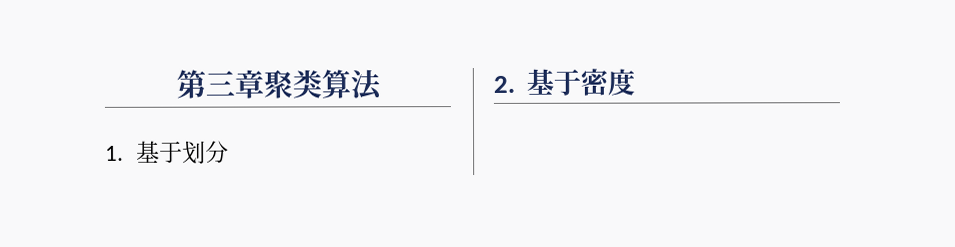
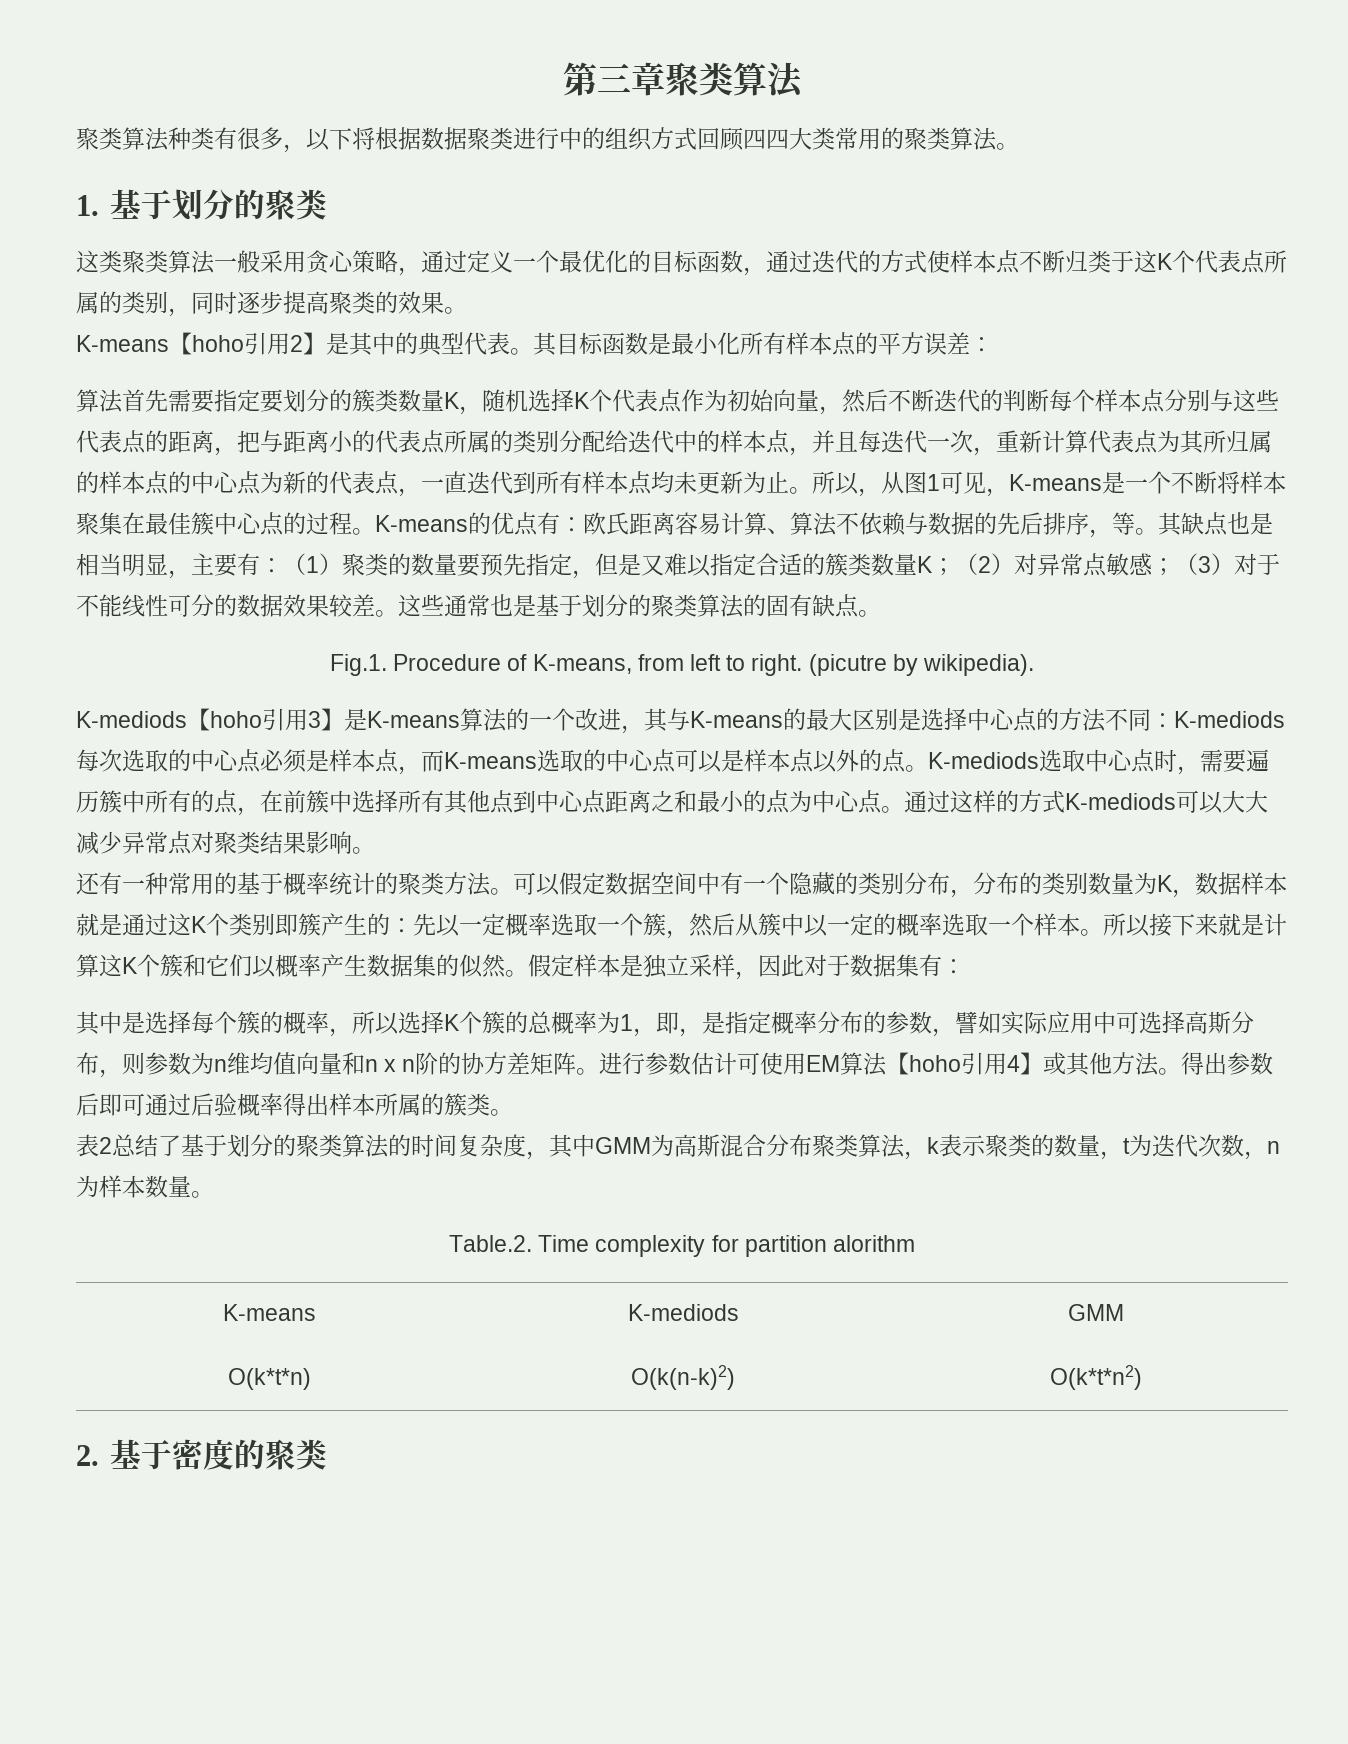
[105,140,230,164] 1.基于划分 -> [76,127,1019,153] [76,189,328,221] [76,250,1287,276] [76,291,467,317] [76,332,993,356] [76,389,1279,415] [76,430,1272,456] [76,471,1286,497] [76,512,1273,538] [76,553,1280,579] [76,594,881,618] [329,654,1035,676] [76,708,1285,734] [76,749,1269,775] [76,790,1268,816] [76,831,375,855] [76,872,1287,898] [76,913,1287,939] [76,954,965,980] [76,1011,1254,1037] [76,1052,1274,1078] [76,1093,513,1116] [76,1134,1280,1160] [76,1175,214,1198] [448,1235,916,1257] [222,1304,316,1321] [627,1304,739,1321] [1068,1304,1124,1321] [227,1368,311,1390] [631,1365,736,1390] [1050,1365,1142,1390] 聚类算法种类有很多，以下将根据数据聚类进行中的组织方式回顾四四大类常用的聚类算法。 // 1.基于划分的聚类 // 这类聚类算法一般采用贪心策略，通过定义一个最优化的目标函数，通过迭代的方式使样本点不断归类于这K个代表点所属的类别，同时逐步提高聚类的效果。 // K-means【hoho引用2】是其中的典型代表。其目标函数是最小化所有样本点的平方误差： // 算法首先需要指定要划分的簇类数量K，随机选择K个代表点作为初始向量，然后不断迭代的判断每个样本点分别与这些代表点的距离，把与距离小的代表点所属的类别分配给迭代中的样本点，并且每迭代一次，重新计算代表点为其所归属的样本点的中心点为新的代表点，一直迭代到所有样本点均未更新为止。所以，从图1可见，K-means是一个不断将样本聚集在最佳簇中心点的过程。K-means的优点有：欧氏距离容易计算、算法不依赖与数据的先后排序，等。其缺点也是相当明显，主要有：（1）聚类的数量要预先指定，但是又难以指定合适的簇类数量K；（2）对异常点敏感；（3）对于不能线性可分的数据效果较差。这些通常也是基于划分的聚类算法的固有缺点。 // Fig.1. Procedure of K-means, from left to right. (picutre by wikipedia). // K-mediods【hoho引用3】是K-means算法的一个改进，其与K-means的最大区别是选择中心点的方法不同：K-mediods每次选取的中心点必须是样本点，而K-means选取的中心点可以是样本点以外的点。K-mediods选取中心点时，需要遍历簇中所有的点，在前簇中选择所有其他点到中心点距离之和最小的点为中心点。通过这样的方式K-mediods可以大大减少异常点对聚类结果影响。 // 还有一种常用的基于概率统计的聚类方法。可以假定数据空间中有一个隐藏的类别分布，分布的类别数量为K，数据样本就是通过这K个类别即簇产生的：先以一定概率选取一个簇，然后从簇中以一定的概率选取一个样本。所以接下来就是计算这K个簇和它们以概率产生数据集的似然。假定样本是独立采样，因此对于数据集有： // 其中是选择每个簇的概率，所以选择K个簇的总概率为1，即，是指定概率分布的参数，譬如实际应用中可选择高斯分布，则参数为n维均值向量和n x n阶的协方差矩阵。进行参数估计可使用EM算法【hoho引用4】或其他方法。得出参数后即可通过后验概率得出样本所属的簇类。 // 表2总结了基于划分的聚类算法的时间复杂度，其中GMM为高斯混合分布聚类算法，k表示聚类的数量，t为迭代次数，n为样本数量。 // Table.2. Time complexity for partition alorithm // K-means | K-mediods | GMM // O(k*t*n) | O(k(n-k)2) | O(k*t*n2)
(635, 82) none -> [234,1439,328,1470] 的聚类

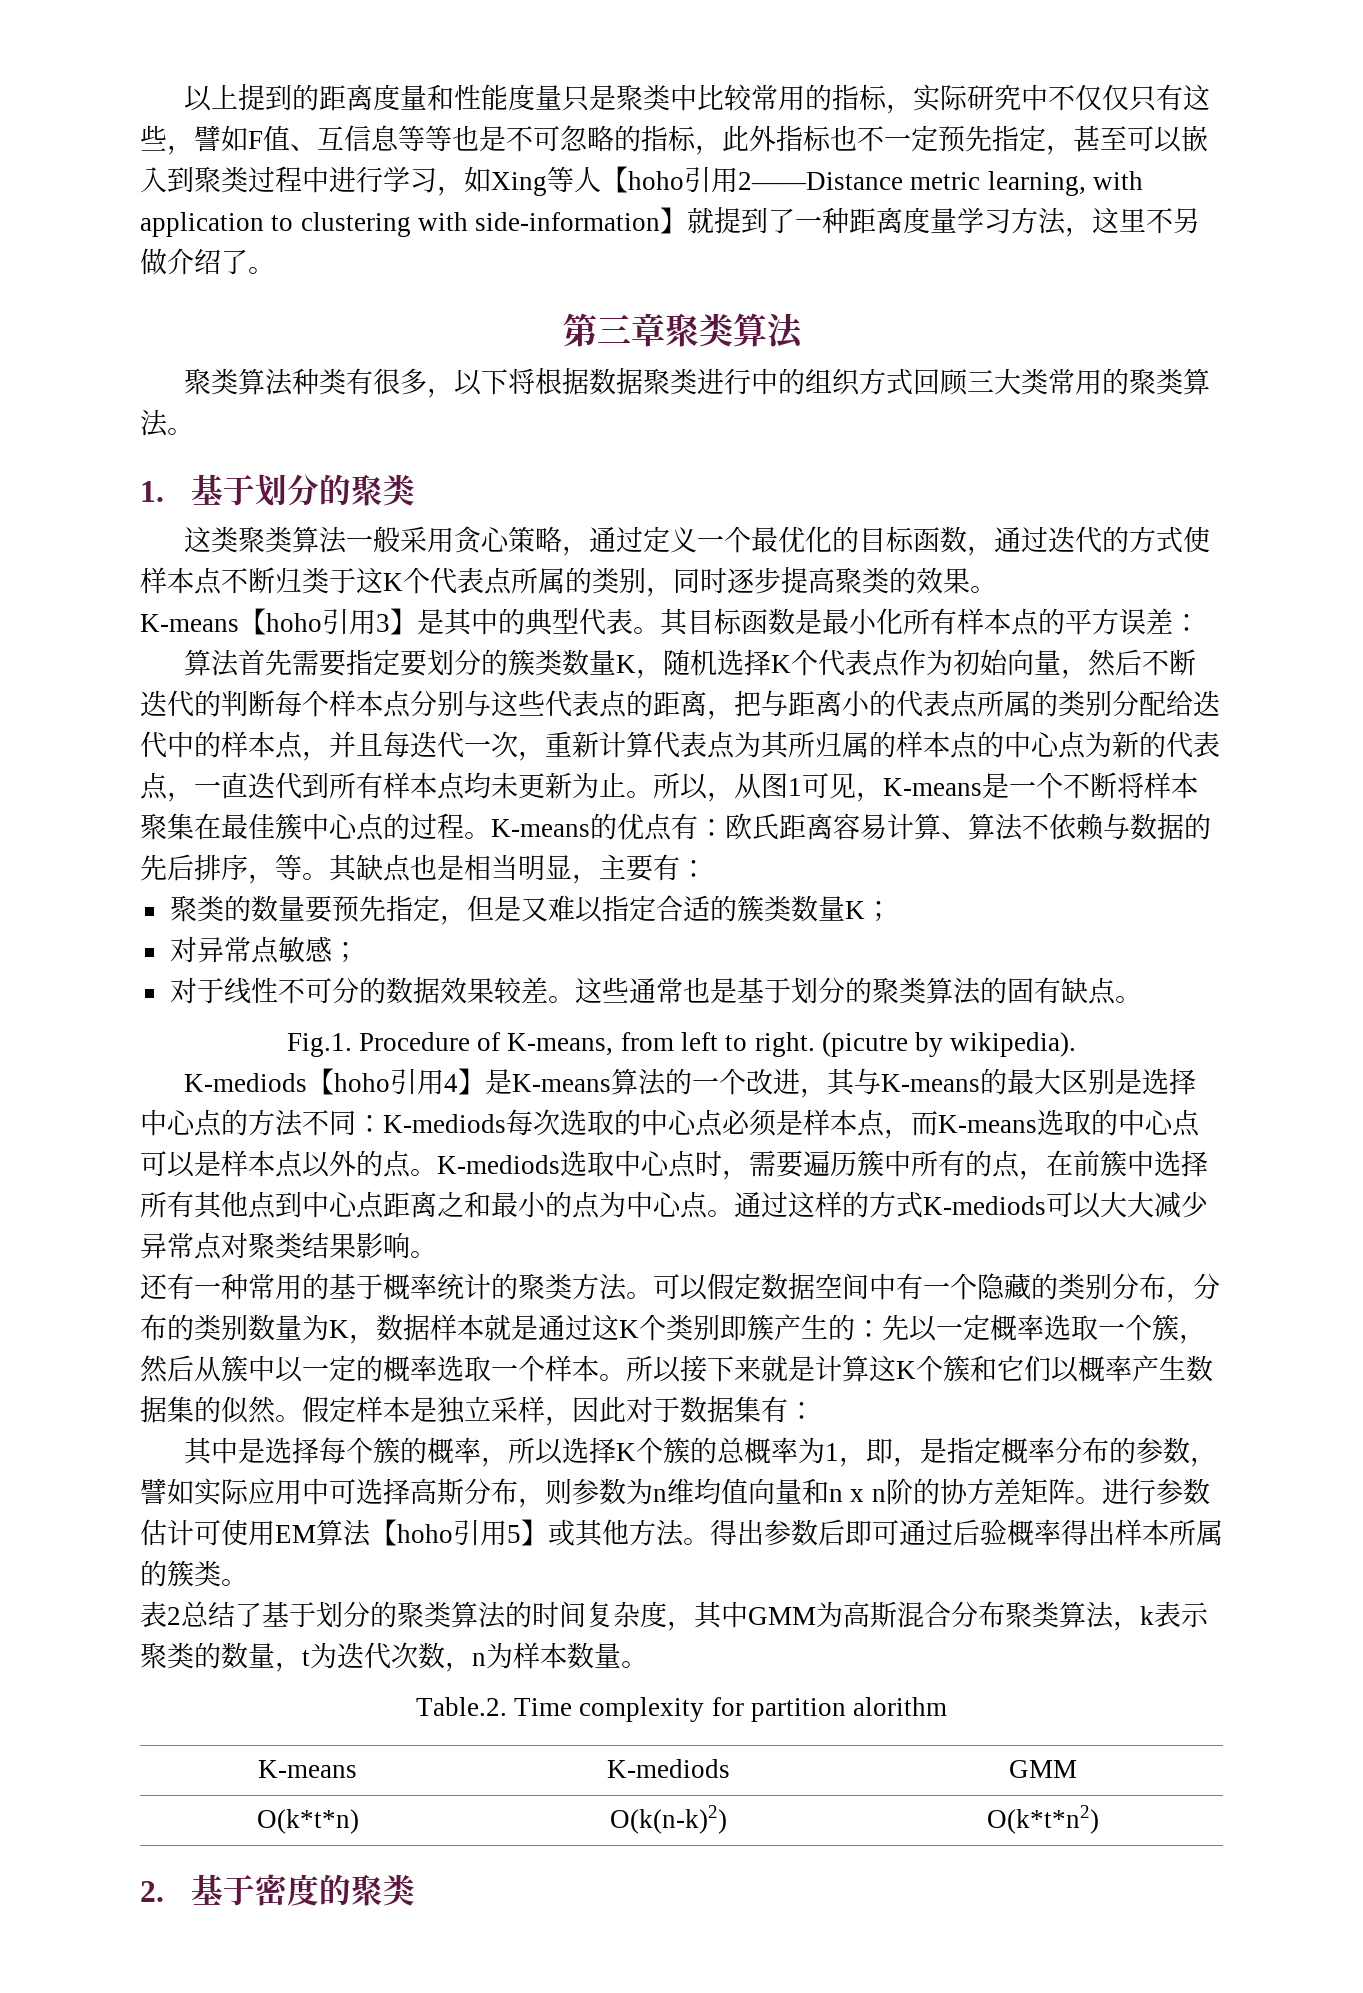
(563, 79) none -> [184,84,1211,114] [140,125,1208,155] [140,166,1143,196] [140,207,1201,237] [140,248,275,275] 以上提到的距离度量和性能度量只是聚类中比较常用的指标，实际研究中不仅仅只有这些，譬如F值、互信息等等也是不可忽略的指标，此外指标也不一定预先指定，甚至可以嵌入到聚类过程中进行学习，如Xing等人【hoho引用2——Distance metric learning, with application to clustering with side-information】就提到了一种距离度量学习方法，这里不另做介绍了。 //
[743,129,789,149] 四四 -> [967,370,995,392] 三
[290,335,303,352] 2 -> [376,614,390,632] 3
[283,553,342,575] （1） -> (707, 869) //
[955,553,1014,575] （2） -> (892, 911) //
[1175,553,1280,575] [76,594,168,617] （3）对于不能线性 -> [169,977,305,1004] // 对于线性不
[308,711,321,728] 3 -> [444,1074,459,1092] 4
[1007,1055,1021,1072] 4 -> [507,1525,521,1543] 5

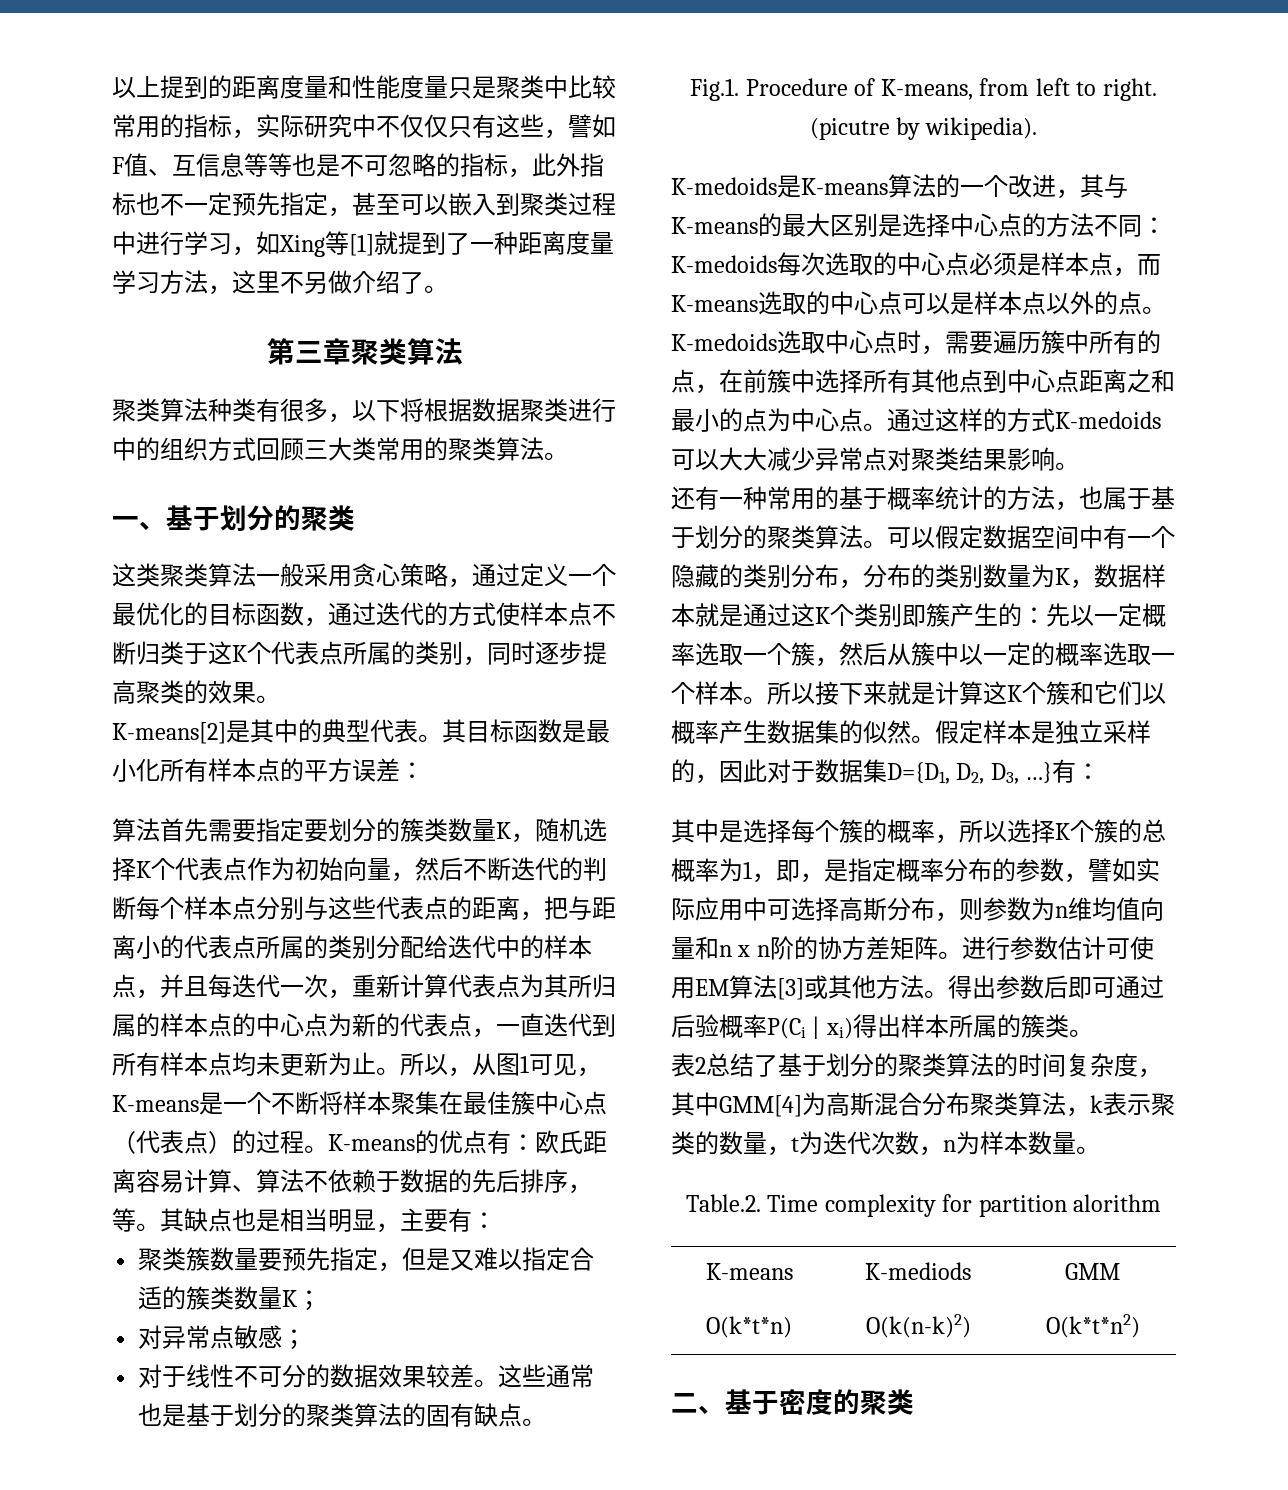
[574,166,1143,196] [140,207,688,237] 人【hoho引用2——Distance metric learning, with application to clustering with side-information】 -> [349,234,374,256] [1]
[140,481,164,502] 1. -> [112,516,166,530] 一、
[140,608,417,635] K-means【hoho引用3】 -> [112,722,226,744] K-means[2]
(384, 827) none -> [112,1130,232,1154] （代表点）
[1103,813,1130,840] 与 -> [376,1171,400,1192] 于
[223,895,251,922] 的 -> [186,1247,211,1271] 簇
[184,1068,486,1095] K-mediods【hoho引用4】 -> [671,177,777,195] K-medoids
[383,1114,506,1133] K-mediods -> [671,255,777,273] K-medoids
[437,1155,560,1174] K-mediods -> [671,333,777,351] K-medoids
[923,1196,1046,1215] K-mediods -> [1055,411,1161,429] K-medoids
[518,1273,599,1300] 聚类方 -> [1007,486,1175,511] [671,525,839,549] 方法，也属于基于划分的聚类算
(545, 1409) none -> [671,759,695,783] 的
(761, 1409) none -> [887,762,1053,784] D={D1, D2, D3, …}
[370,1519,548,1546] 【hoho引用5】 -> [777,978,804,1000] [3]
(1061, 1532) none -> [767,1016,853,1039] P(Ci | xi)
[748,1607,816,1625] GMM -> [719,1095,802,1117] GMM[4]
[140,1881,164,1902] 2. -> [671,1393,725,1414] 二、

